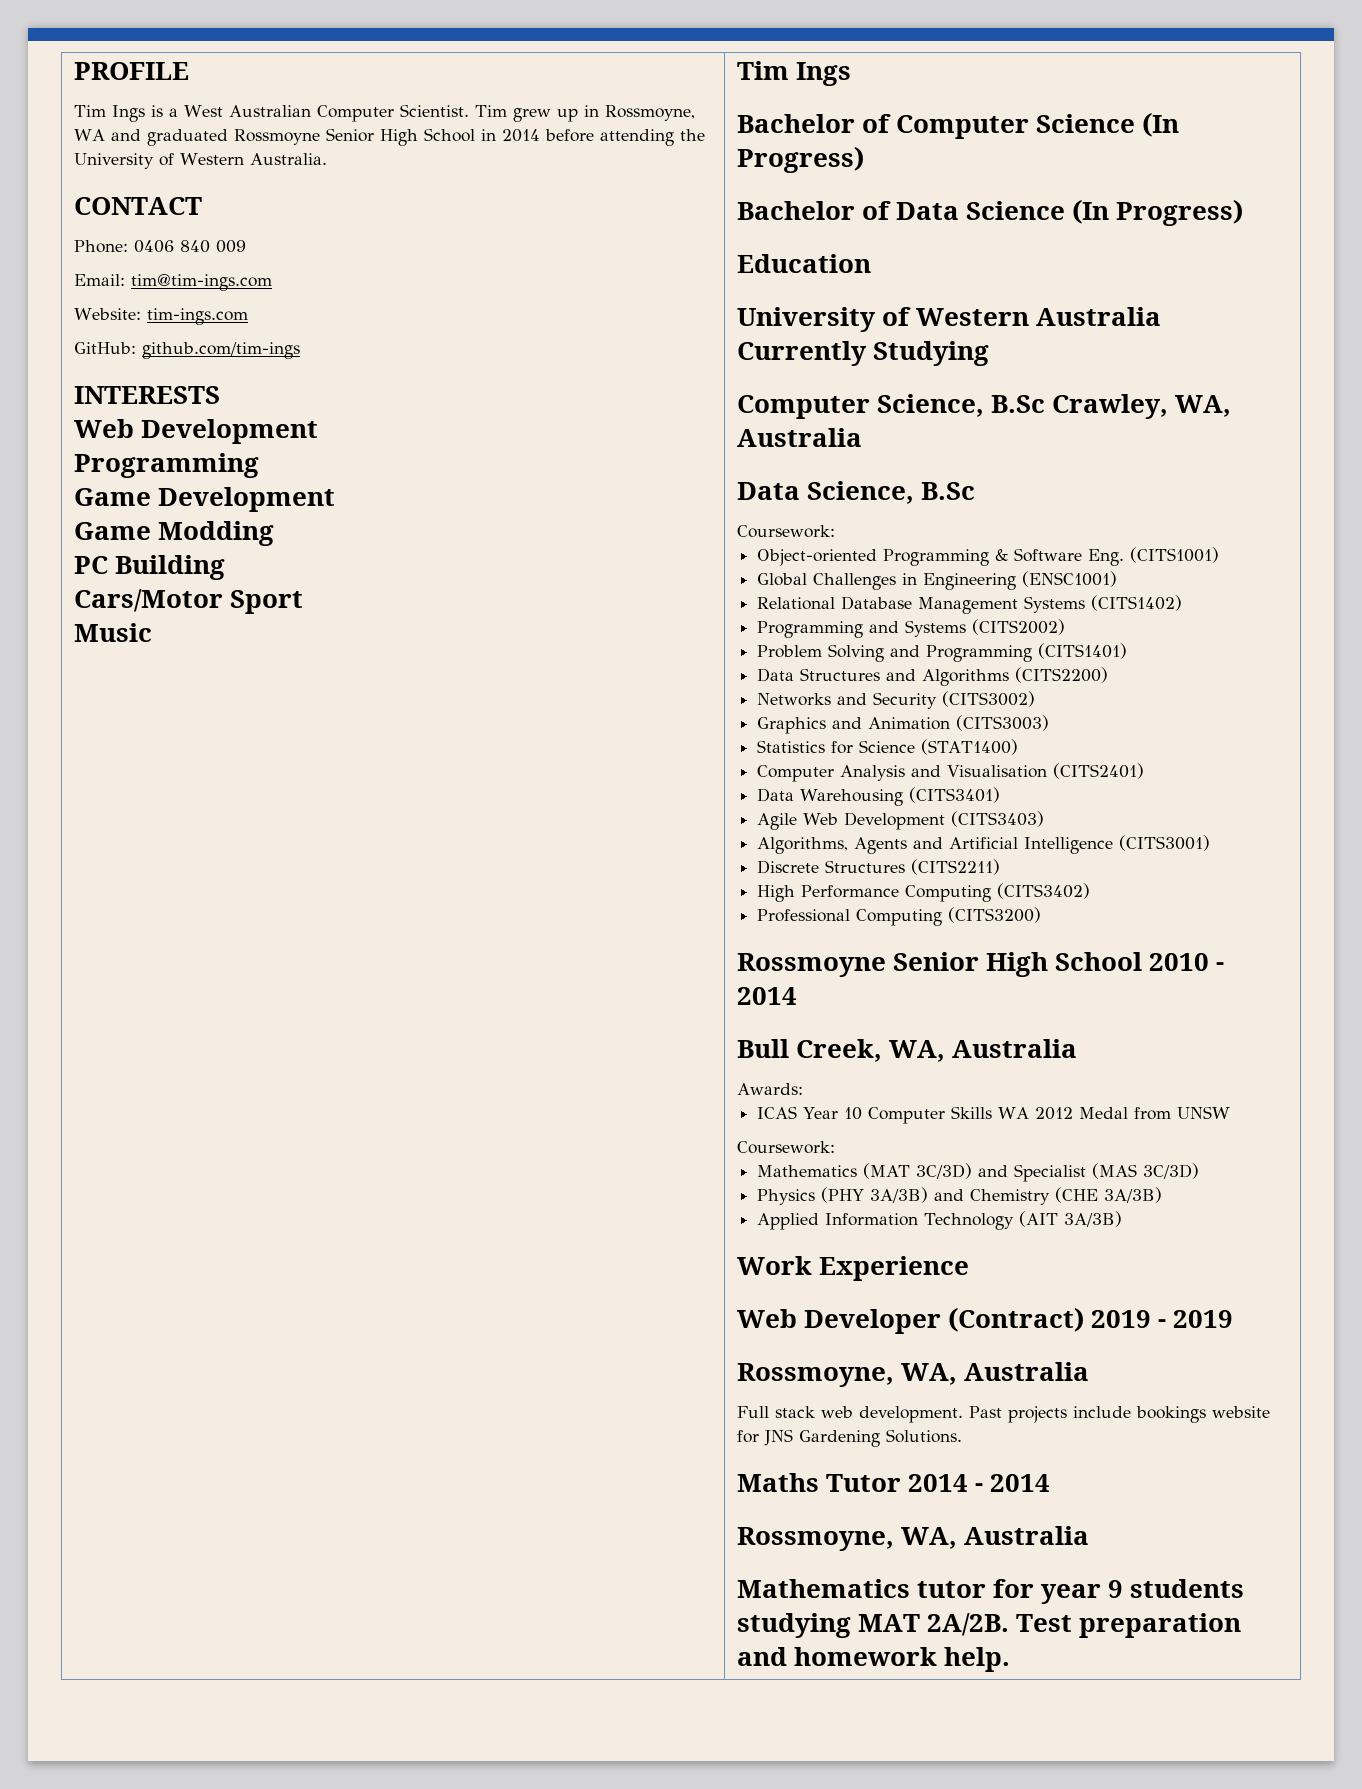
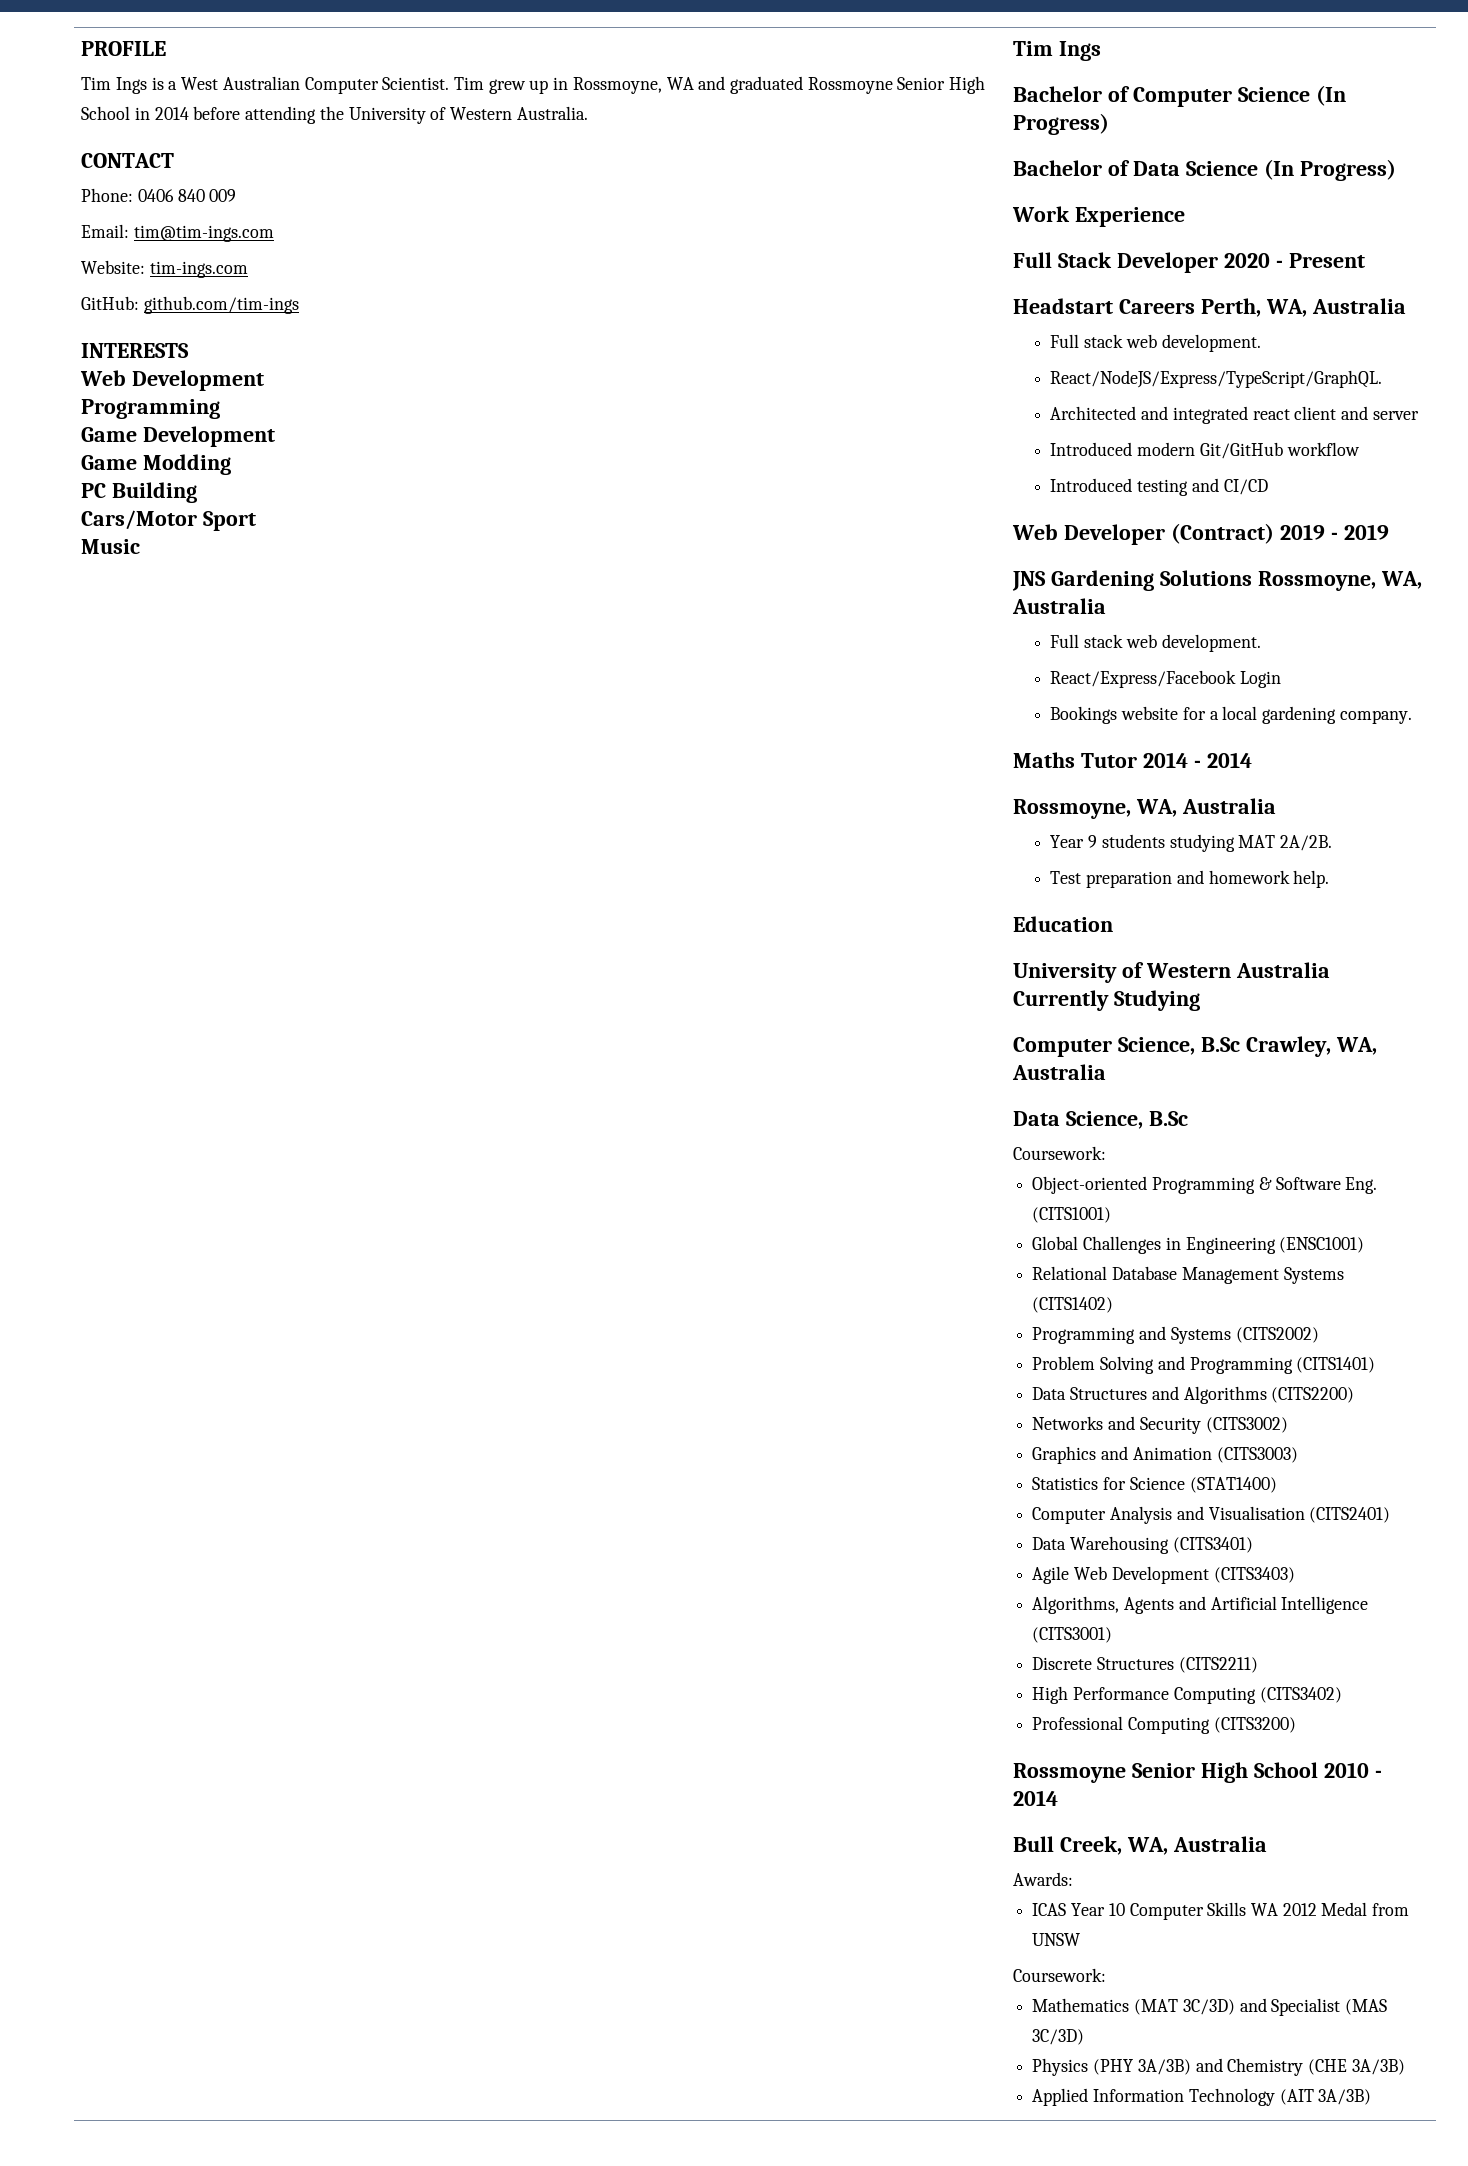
(1244, 212) none -> [1012,206,1186,227] [1013,252,1365,273] [1013,298,1406,317] [1050,334,1261,352] [1050,370,1383,388] [1050,406,1419,424] [1050,442,1360,459] [1050,478,1268,496] [1012,523,1389,545] [1012,570,1422,591] [1012,598,1107,614] [1050,634,1261,652] [1050,670,1282,688] [1050,706,1412,724] [1013,752,1252,768] [1013,798,1277,819] [1050,834,1333,852] [1050,870,1330,888] // Work Experience // Full Stack Developer 2020 - Present // Headstart Careers Perth, WA, Australia // Full stack web development. // React/NodeJS/Express/TypeScript/GraphQL. // Architected and integrated react client and server // Introduced modern Git/GitHub workflow // Introduced testing and CI/CD // Web Developer (Contract) 2019 - 2019 // JNS Gardening Solutions Rossmoyne, WA, Australia // Full stack web development. // React/Express/Facebook Login // Bookings website for a local gardening company. // Maths Tutor 2014 - 2014 // Rossmoyne, WA, Australia // Year 9 students studying MAT 2A/2B. // Test preparation and homework help.
[737,1256,970,1281] [737,1307,1234,1334] [737,1362,1090,1387] [737,1406,1271,1423] [737,1429,963,1447] [737,1473,1051,1492] [737,1526,1090,1551] [737,1579,1245,1604] [737,1613,1242,1638] [737,1647,1011,1672] // Work Experience // Web Developer (Contract) 2019 - 2019 // Rossmoyne, WA, Australia // Full stack web development. Past projects include bookings website for JNS Gardening Solutions. // Maths Tutor 2014 - 2014 // Rossmoyne, WA, Australia // Mathematics tutor for year 9 students studying MAT 2A/2B. Test preparation and homework help. -> (1372, 2097) none

